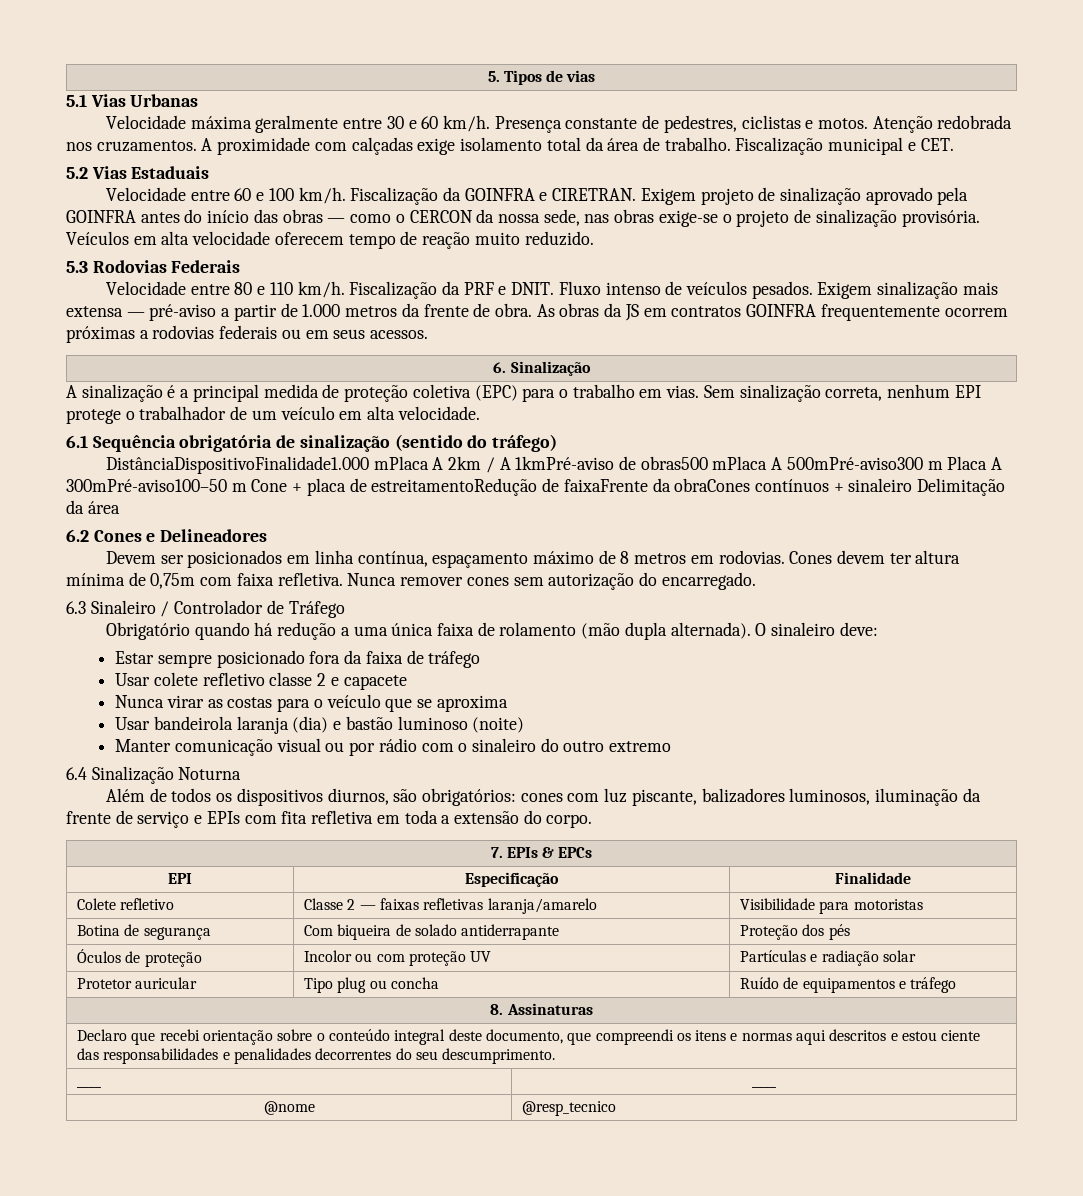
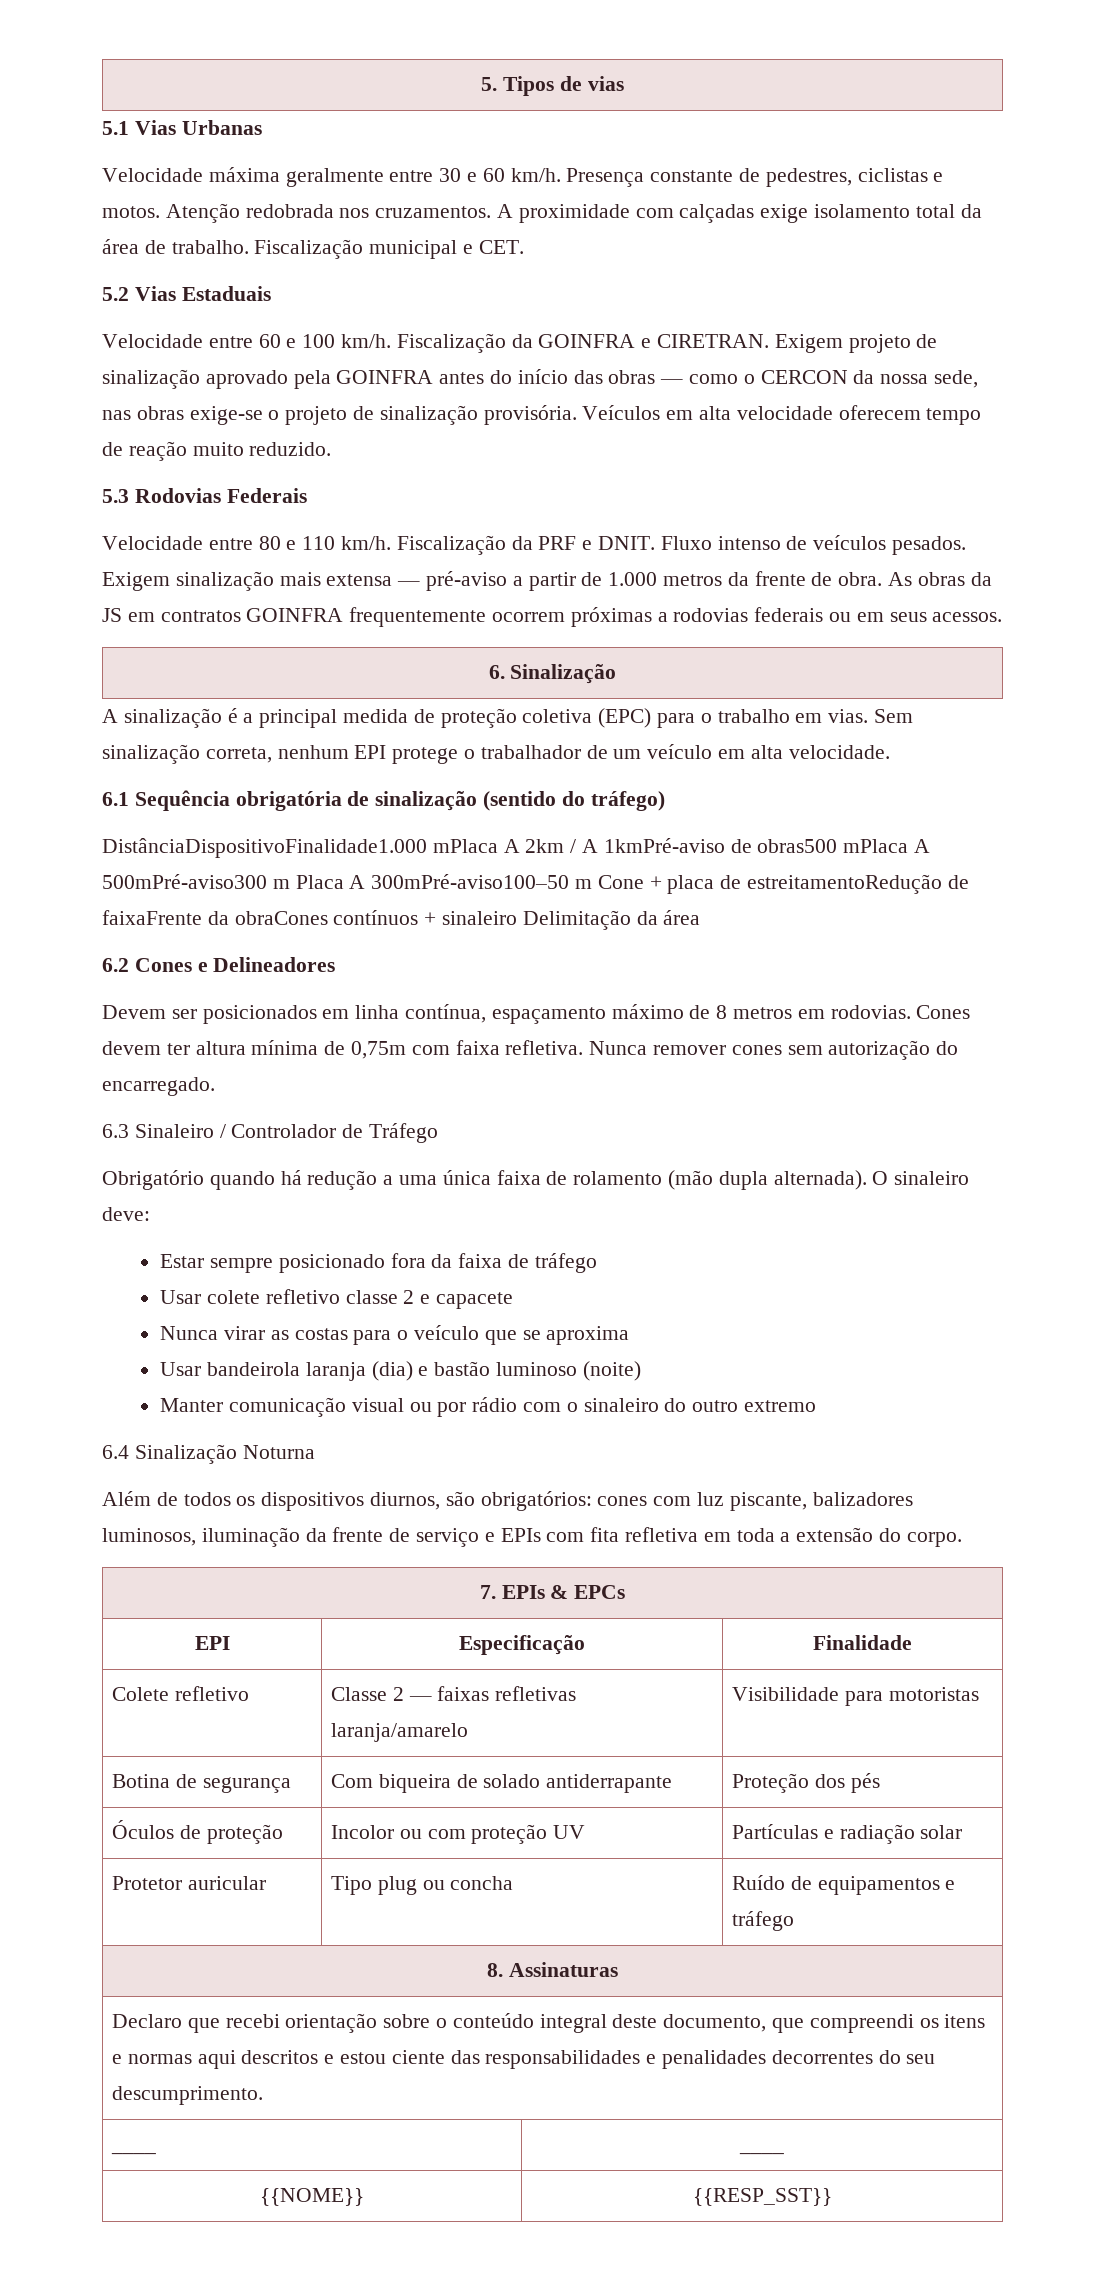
[263,1101,315,1115] [521,1101,616,1116] @nome | @resp_tecnico -> [260,2188,364,2206] [692,2188,832,2206] {{NOME}} | {{RESP_SST}}

